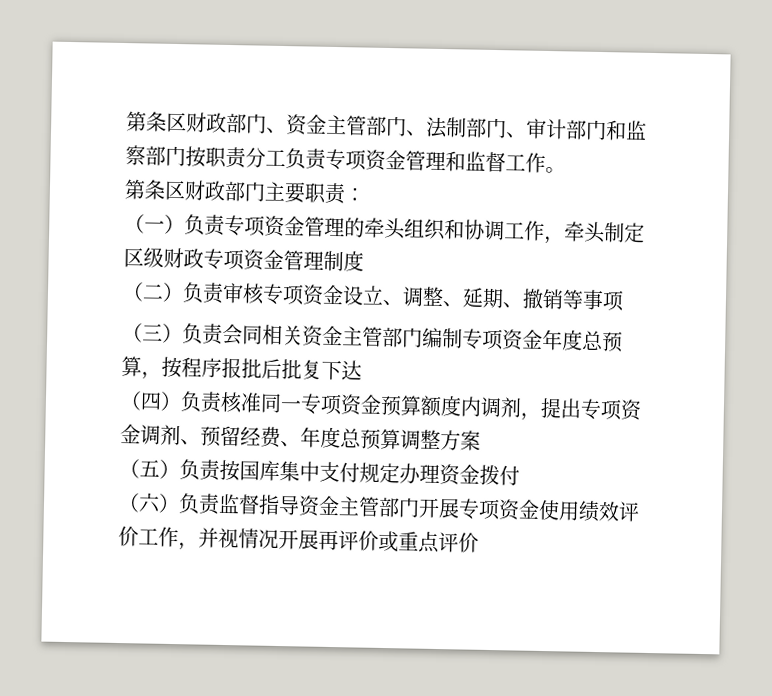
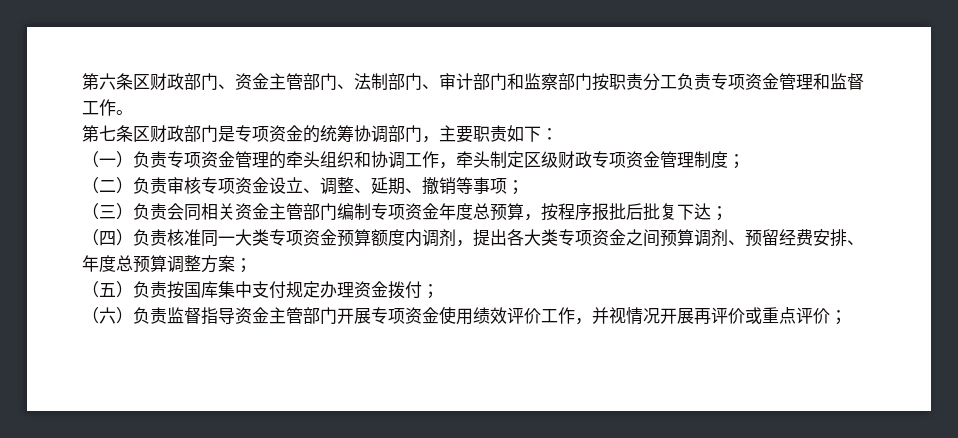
[126,111,147,132] 第 -> [82,73,116,90] 第六
[144,179,266,202] 条区财政部门 -> [99,125,439,143] 七条区财政部门是专项资金的统筹协调部门，
(347, 193) none -> [507,125,541,142] 如下
(364, 261) none -> [728,154,745,169] ；
(625, 301) none -> [507,180,524,195] ；
(362, 370) none -> [711,206,728,221] ；
(301, 406) none -> [235,229,269,246] 大类
[580,398,643,421] [120,424,141,444] 专项资金 -> [507,229,694,247] 各大类专项资金之间预算
(282, 437) none -> [813,229,847,247] 安排
(481, 440) none -> [235,258,252,273] ；
(520, 475) none -> [422,284,439,299] ；
(479, 542) none -> [830,310,847,325] ；

